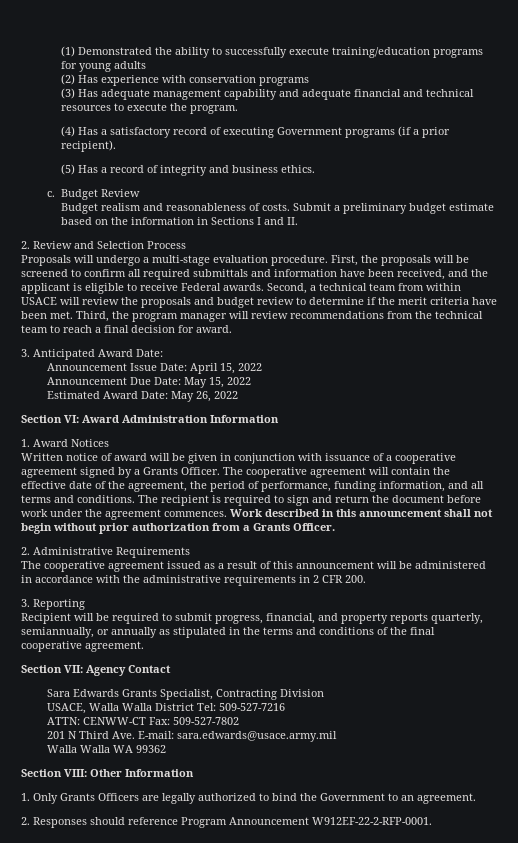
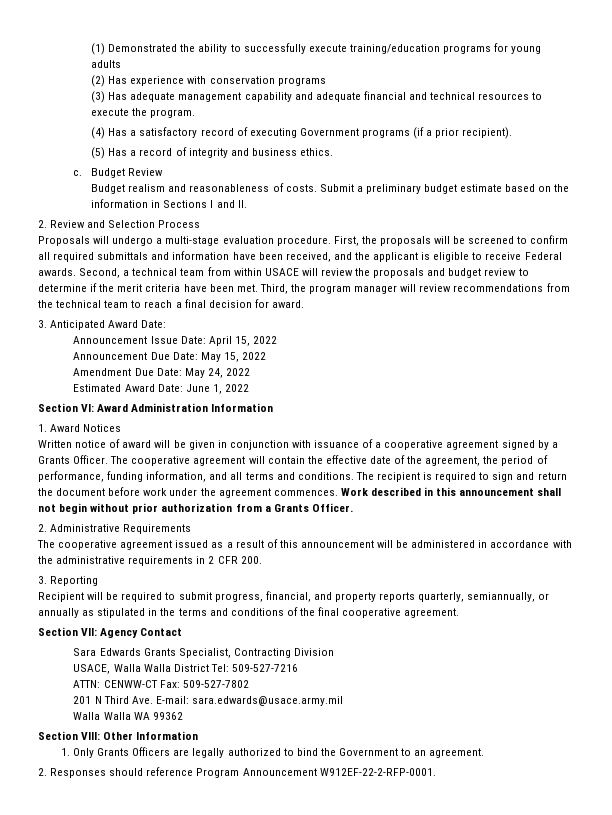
(252, 381) none -> [73,368,250,378] // Amendment Due Date: May 24, 2022
[171,391,212,402] May 26, -> [185,384,222,394] June 1,

